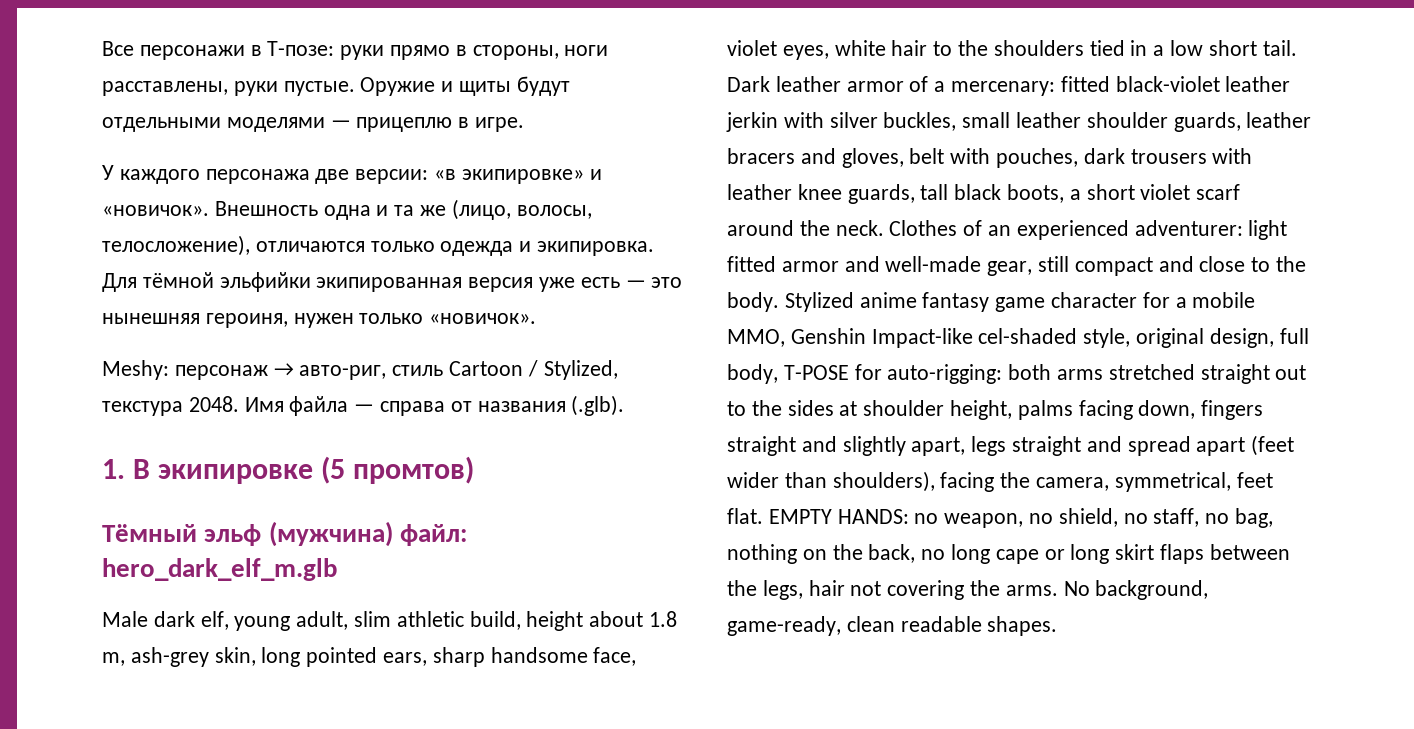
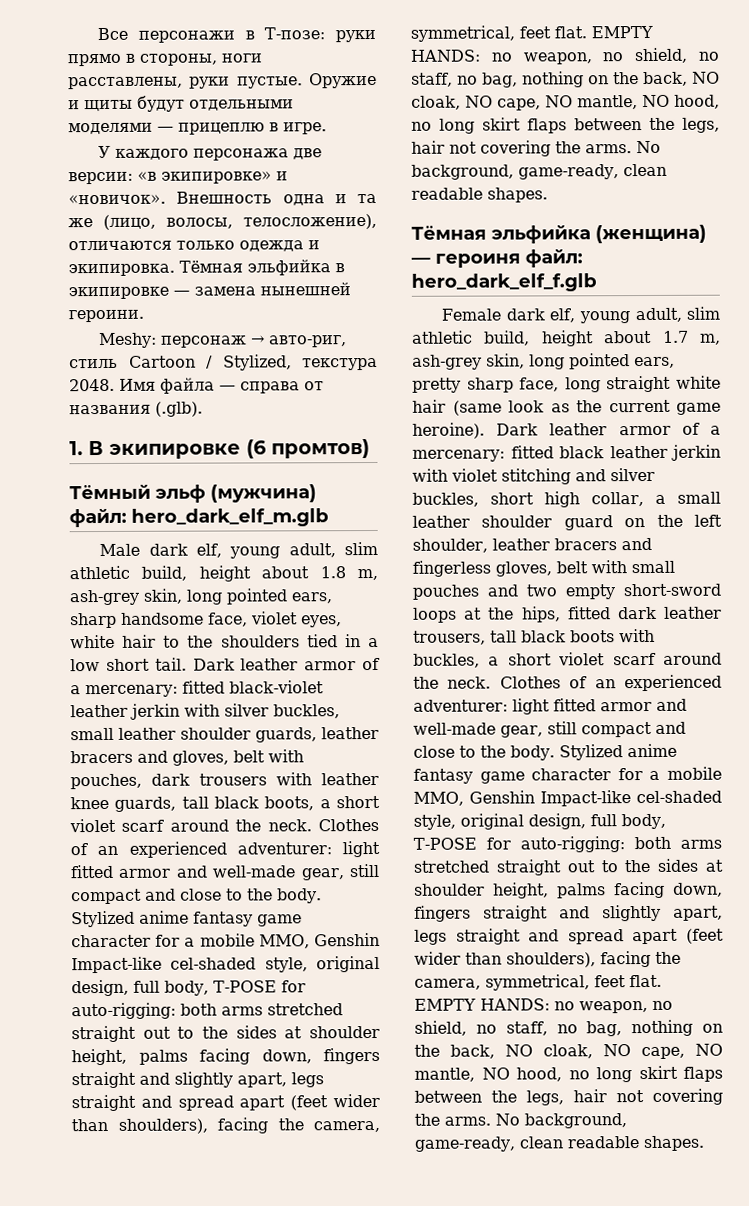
[102,272,683,292] [102,313,537,328] Для тёмной эльфийки экипированная версия уже есть — это нынешняя героиня, нужен только «новичок». -> [179,259,345,276] [68,282,351,300] [68,309,144,323] Тёмная эльфийка в экипировке — замена нынешней героини.
[321,456,346,484] (5 -> [246,439,267,459] (6
[921,544,1065,564] no long cape or -> [692,71,720,84] [411,94,720,111] [411,121,432,131] NO cloak, NO cape, NO mantle, NO hood, no
(1058, 626) none -> [411,224,707,244] [411,249,583,268] [411,273,597,292] [441,306,720,324] [412,330,721,347] [412,353,675,370] [412,375,721,393] [412,399,721,416] [412,422,721,439] [412,444,721,462] [412,467,655,485] [412,491,721,508] [412,514,722,531] [412,537,652,553] [412,560,675,577] [412,583,721,600] [413,606,722,623] [413,628,655,645] [413,652,722,668] [413,674,722,692] [413,698,687,715] [413,721,686,738] [413,743,677,761] [413,766,722,784] [413,790,722,807] [413,813,666,830] [413,836,722,853] [413,858,723,876] [414,881,723,899] [414,904,723,922] [414,928,724,945] [414,950,681,968] [414,974,662,991] [414,998,673,1014] [414,1019,723,1037] [414,1043,723,1060] [414,1065,723,1083] [414,1088,723,1106] [414,1113,627,1129] [414,1135,705,1152] // Тёмная эльфийка (женщина) — героиня файл: hero_dark_elf_f.glb // Female dark elf, young adult, slim athletic build, height about 1.7 m, ash-grey skin, long pointed ears, pretty sharp face, long straight white hair (same look as the current game heroine). Dark leather armor of a mercenary: fitted black leather jerkin with violet stitching and silver buckles, short high collar, a small leather shoulder guard on the left shoulder, leather bracers and fingerless gloves, belt with small pouches and two empty short-sword loops at the hips, fitted dark leather trousers, tall black boots with buckles, a short violet scarf around the neck. Clothes of an experienced adventurer: light fitted armor and well-made gear, still compact and close to the body. Stylized anime fantasy game character for a mobile MMO, Genshin Impact-like cel-shaded style, original design, full body, T-POSE for auto-rigging: both arms stretched straight out to the sides at shoulder height, palms facing down, fingers straight and slightly apart, legs straight and spread apart (feet wider than shoulders), facing the camera, symmetrical, feet flat. EMPTY HANDS: no weapon, no shield, no staff, no bag, nothing on the back, NO cloak, NO cape, NO mantle, NO hood, no long skirt flaps between the legs, hair not covering the arms. No background, game-ready, clean readable shapes.

